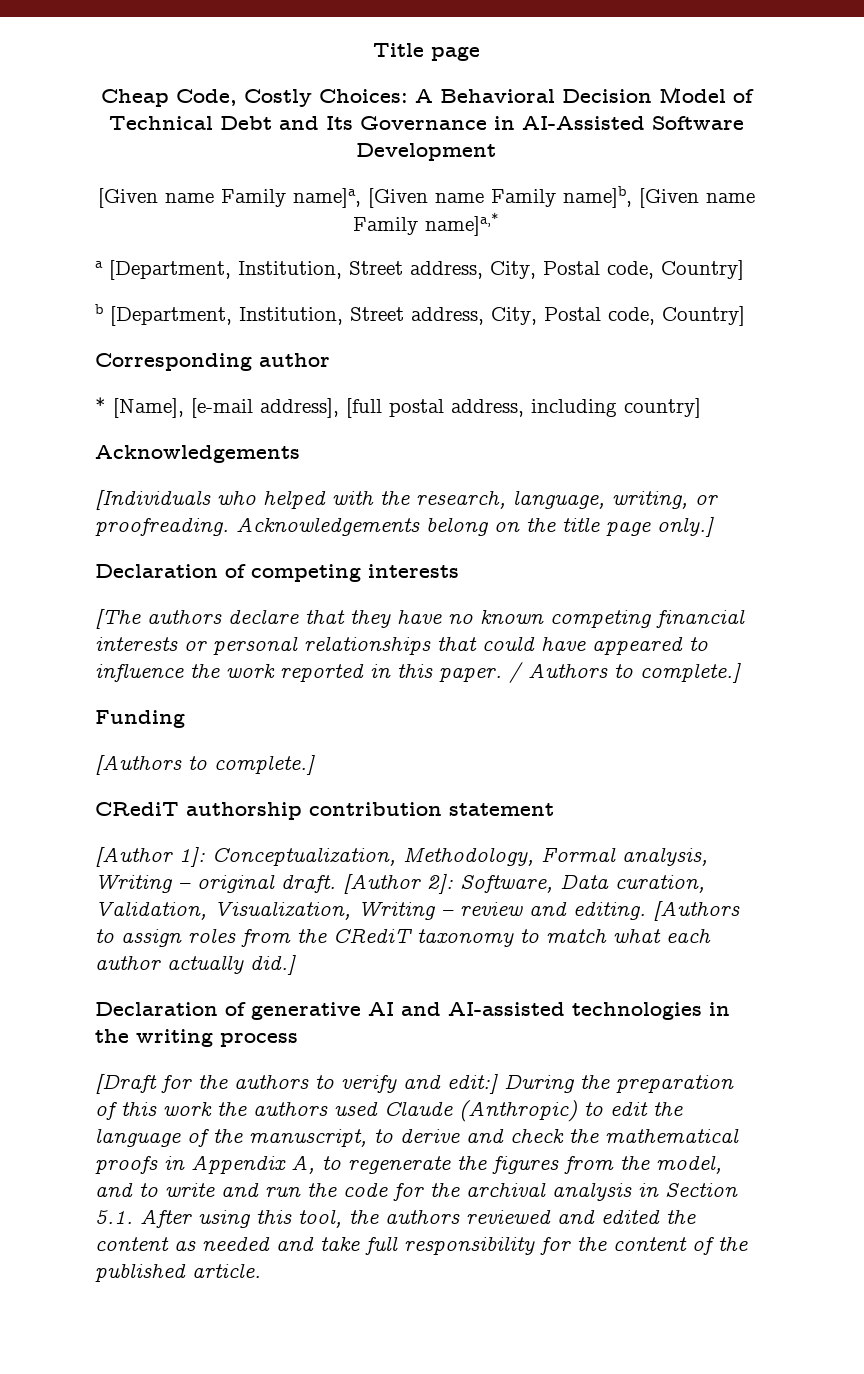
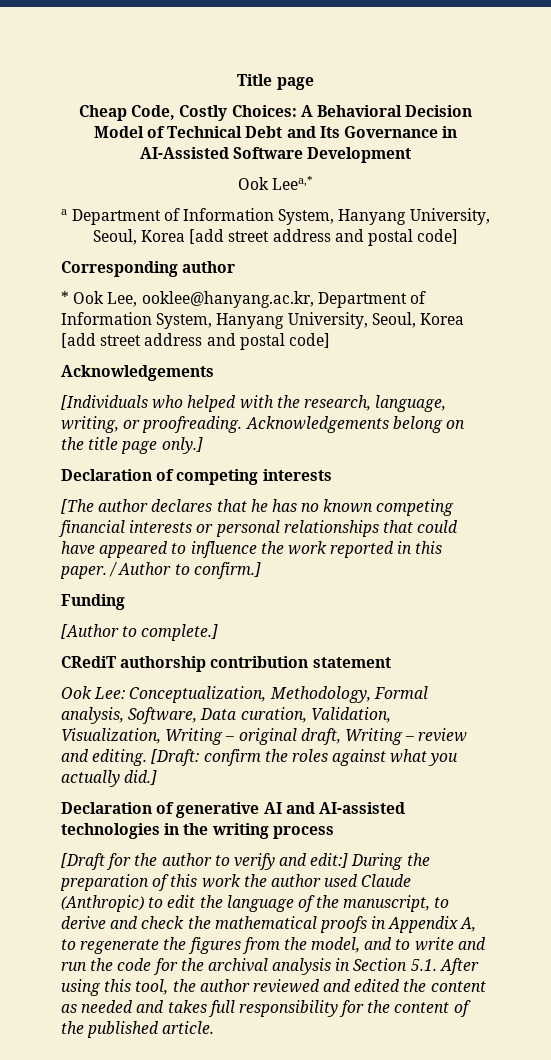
[97,186,755,208] [353,212,499,236] [95,260,744,280] [95,304,745,326] [95,353,330,371] [95,397,701,418] [Given name Family name]a, [Given name Family name]b, [Given name Family name]a,* // a [Department, Institution, Street address, City, Postal code, Country] // b [Department, Institution, Street address, City, Postal code, Country] // Corresponding author // * [Name], [e-mail address], [full postal address, including country] -> [237,176,314,190] [61,208,490,225] [92,229,459,246] [61,261,236,277] [61,291,426,308] [61,312,464,329] [61,333,330,350] Ook Leea,* // a Department of Information System, Hanyang University, Seoul, Korea [add street address and postal code] // Corresponding author // * Ook Lee, ooklee@hanyang.ac.kr, Department of Information System, Hanyang University, Seoul, Korea [add street address and postal code]
[147,609,442,628] authors declare that they have -> [98,499,297,512] author declares that he has
[528,662,741,683] Authors to complete.] -> [118,562,261,579] Author to confirm.]
[95,754,182,775] [Authors -> [61,624,119,639] [Author
[95,846,205,867] [Author 1]: -> [61,686,126,699] Ook Lee:
[95,873,453,894] Writing – original draft. [Author 2]: -> (124, 715) none
[460,900,740,921] [95,928,711,947] [95,956,161,970] review and editing. [Authors to assign roles from the CRediT taxonomy to match what each author -> [238,728,468,745] [61,749,459,766] original draft, Writing – review and editing. [Draft: confirm the roles against what you
[234,1075,309,1089] authors -> [161,853,212,866] author
[253,1102,328,1116] authors -> [270,874,321,887] author
[385,1210,460,1224] authors -> [199,979,250,992] author
[320,1237,360,1251] take -> [167,1000,207,1013] takes

